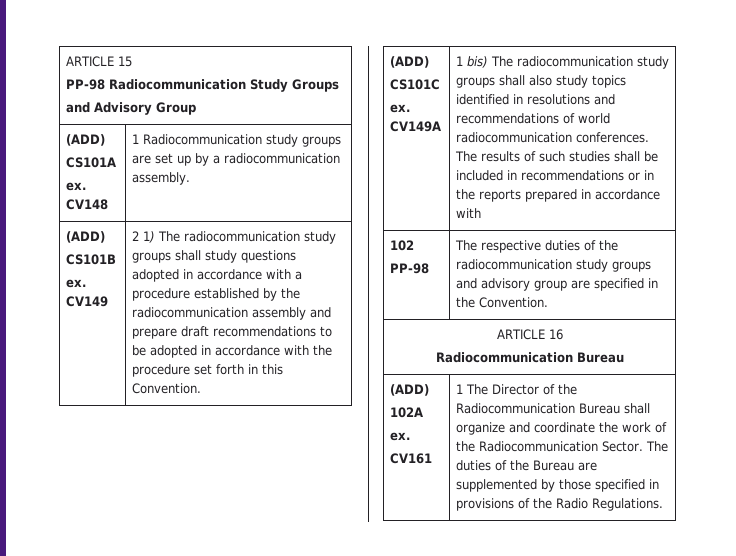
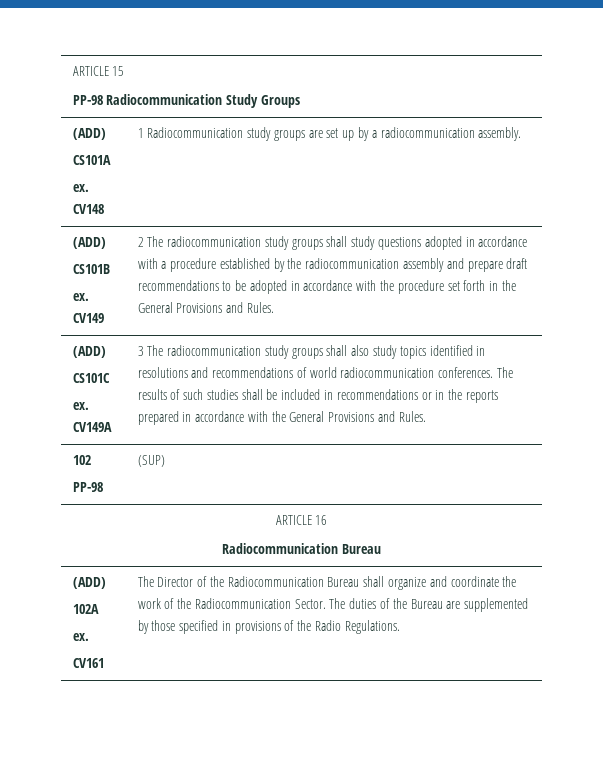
[65,102,196,115] // and Advisory Group -> (300, 101) none
[142,231,155,243] 1) -> (144, 242) none
[261,364,283,375] [131,383,201,394] this Convention. -> [501,280,516,291] [137,302,274,313] the General Provisions and Rules.
[455,56,488,68] 1 bis) -> [137,346,144,356] 3
[389,240,414,251] [389,263,429,274] [454,240,618,253] [455,259,651,272] [455,278,658,291] [455,297,548,308] // 102 // PP-98 | The respective duties of the radiocommunication study groups and advisory group are specified in the Convention. -> [271,411,426,422] [72,455,91,465] [72,482,103,492] [137,455,165,467] the General Provisions and Rules. // 102 // PP-98 | (SUP)
[455,384,463,394] 1 -> (104, 663) none

